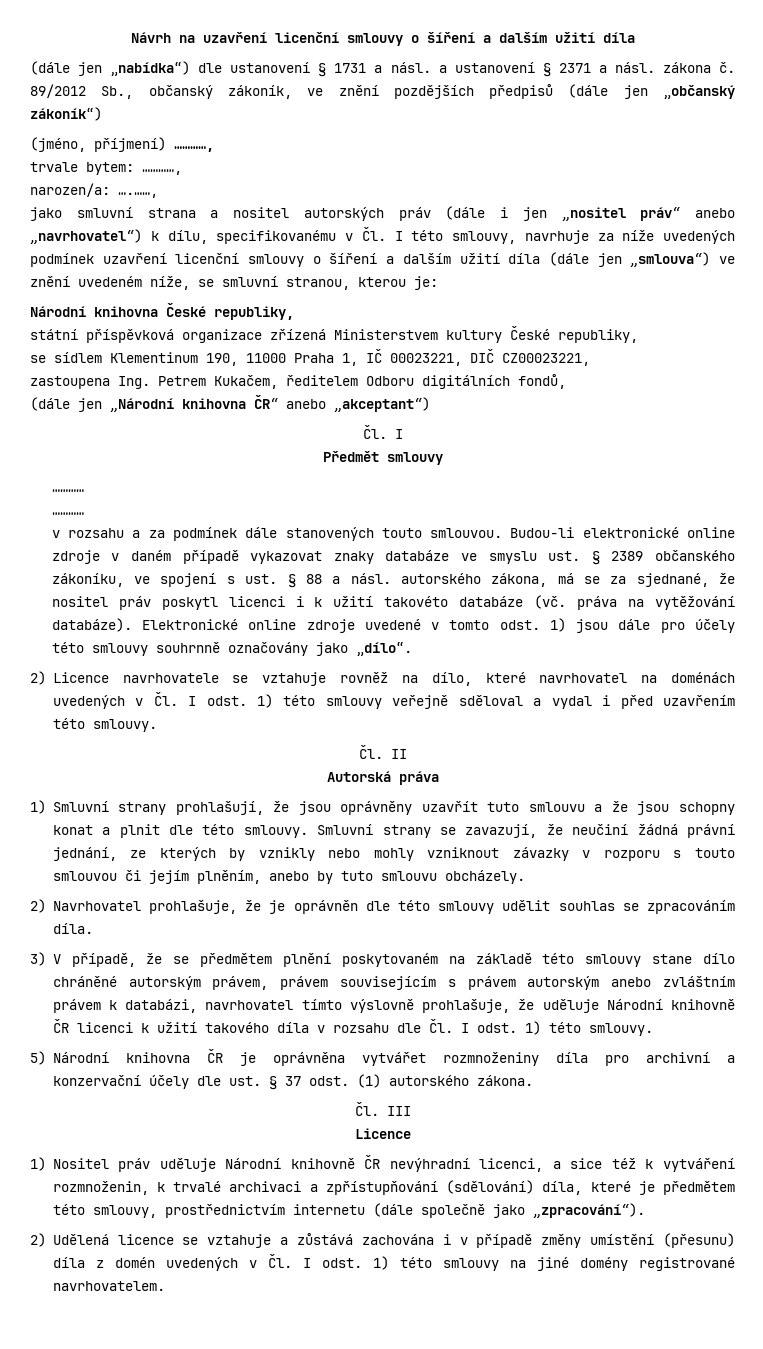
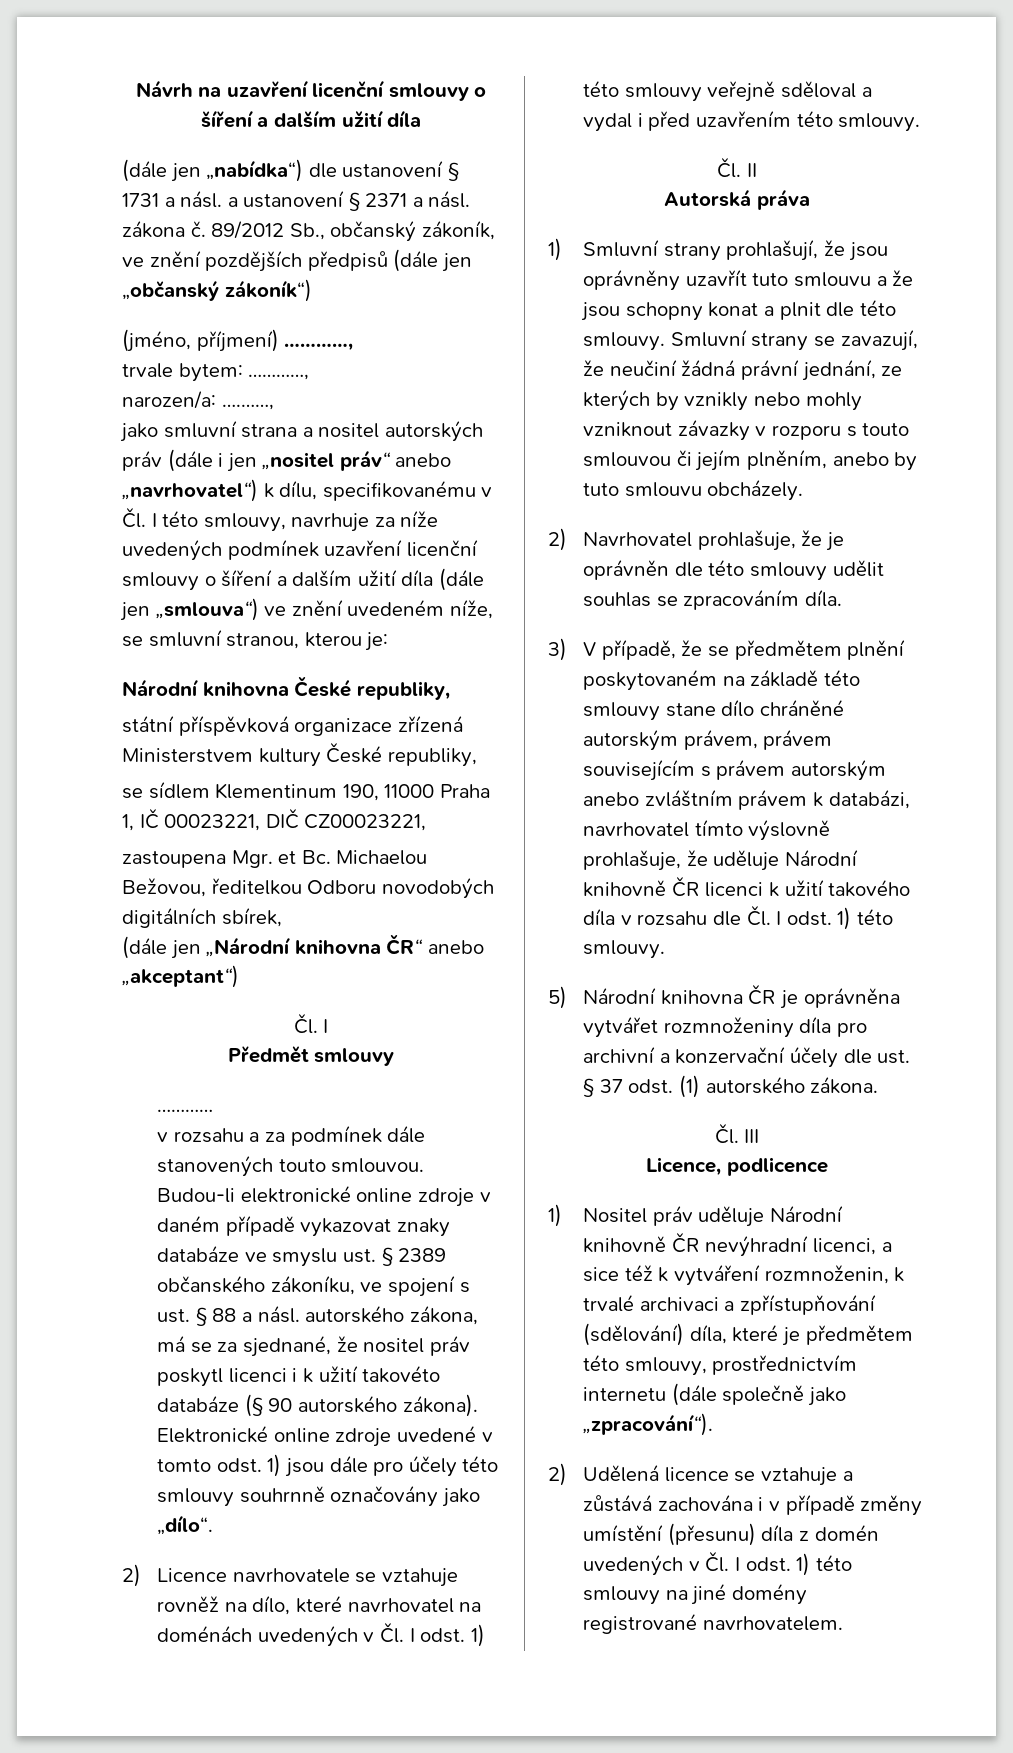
[118,374,566,389] Ing. Petrem Kukačem, ředitelem Odboru digitálních fondů, -> [231,850,428,868] [122,877,494,899] [122,907,282,928] Mgr. et Bc. Michaelou Bežovou, ředitelkou Odboru novodobých digitálních sbírek,
[51,512,84,515] // ………… -> (214, 1110) none
[534,595,736,610] [51,618,132,632] (vč. práva na vytěžování databáze). -> [244,1394,478,1417] (§ 90 autorského zákona).
[354,1128,411,1139] Licence -> [646,1157,828,1176] Licence, podlicence

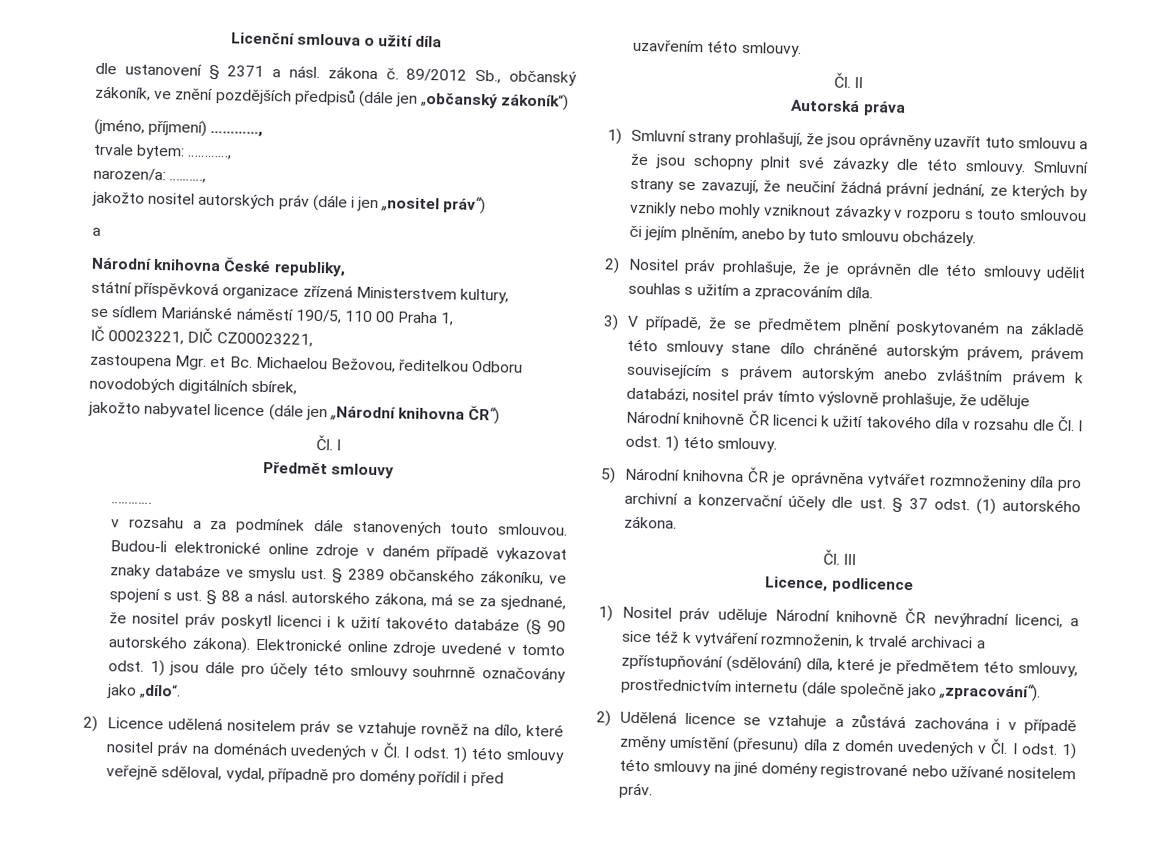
[135,80,487,101] [200,110,422,128] [122,159,459,182] [122,190,238,208] Návrh na uzavření licenční smlouvy o šíření a dalším užití díla // (dále jen „nabídka“) dle ustanovení § 1731 a násl. a -> [230,31,443,48] [95,62,117,75] Licenční smlouva o užití díla // dle
[120,420,313,442] jako smluvní strana a -> [92,191,145,207] jakožto
[339,450,452,471] [122,479,493,502] [122,507,439,532] [122,539,478,561] [122,568,484,591] [120,598,493,621] [122,629,389,651] práv“ anebo „navrhovatel“) k dílu, specifikovanému v Čl. I této smlouvy, navrhuje za níže uvedených podmínek uzavření licenční smlouvy o šíření a dalším užití díla (dále jen „smlouva“) ve znění uvedeném níže, se smluvní stranou, kterou je: -> [442,196,487,215] [92,227,101,236] práv“) // a
[258,742,477,767] kultury České republiky, -> [459,288,509,304] kultury,
[215,783,435,801] Klementinum 190, 11000 -> [160,306,396,324] Mariánské náměstí 190/5, 110 00
(134, 822) none -> (455, 319) //
(282, 917) none -> [88,401,266,419] jakožto nabyvatel licence
[386,934,484,955] [122,965,239,988] ČR“ anebo „akceptant“) -> [468,405,501,425] ČR“)
[232,1568,350,1583] navrhovatele -> [168,717,332,736] udělená nositelem práv
[347,1598,454,1613] navrhovatel -> [106,741,189,757] nositel práv
[780,81,872,98] [583,113,633,132] sděloval a vydal -> [161,766,461,786] sděloval, vydal, případně pro domény pořídil
[708,302,821,320] konat a plnit -> [760,155,891,173] plnit své závazky
[583,532,693,547] Navrhovatel -> [628,258,717,275] Nositel práv
[656,596,678,607] se -> [684,284,751,297] s užitím a
[583,822,690,837] navrhovatel -> [692,388,774,405] nositel práv
[702,1616,843,1631] navrhovatelem. -> [911,764,1076,780] [619,782,654,799] nebo užívané nositelem práv.

